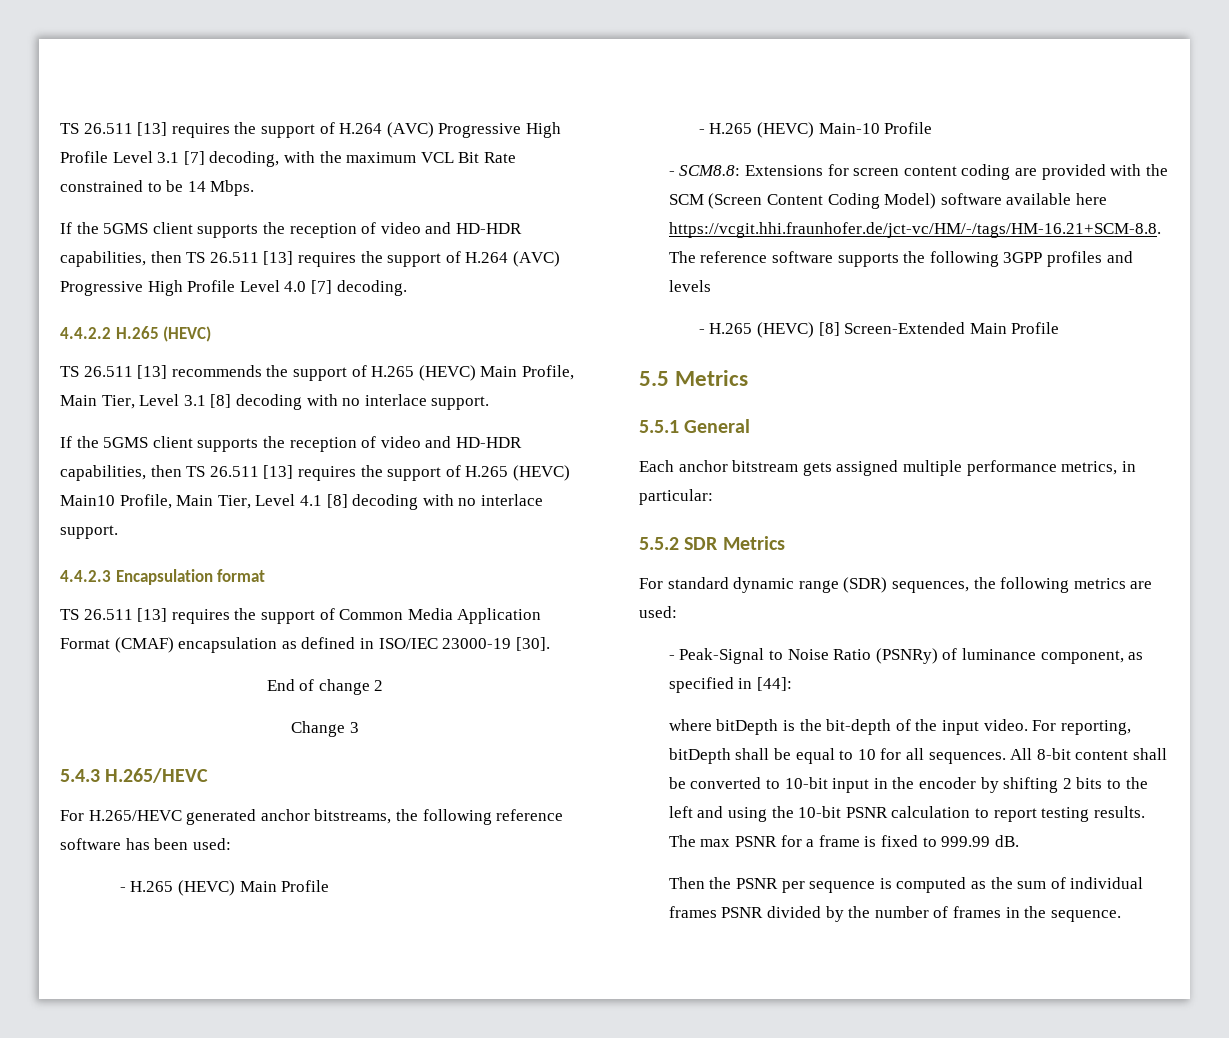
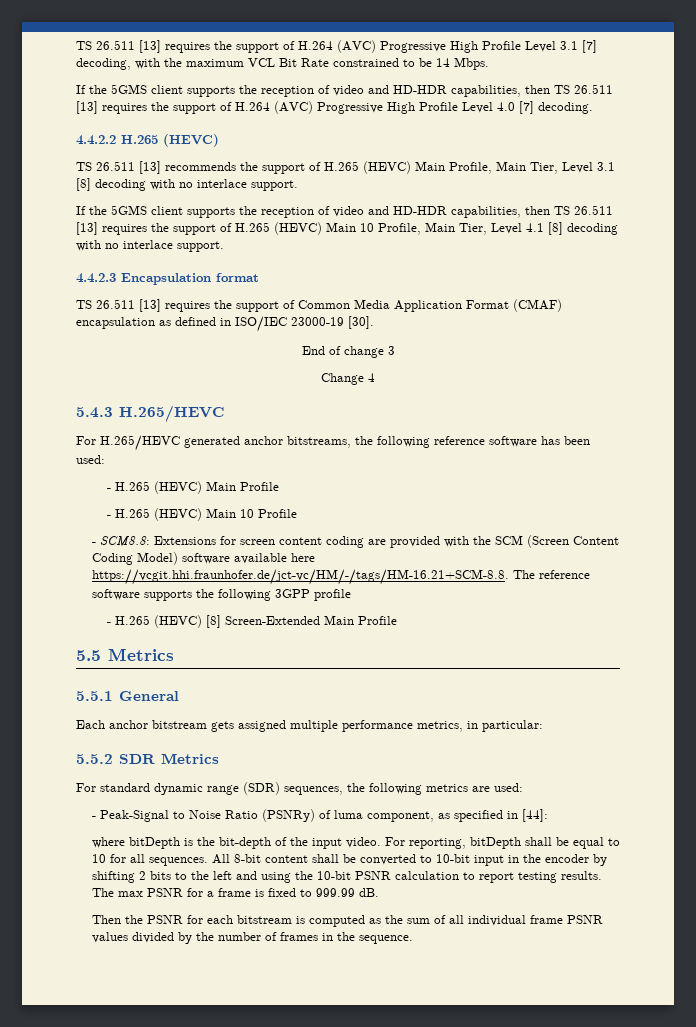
[60,495,115,506] Main10 -> [326,222,374,232] Main 10
[374,680,384,691] 2 -> [387,346,395,355] 3
[349,722,359,733] 3 -> [368,373,375,382] 4
[818,123,880,134] Main-10 -> [206,508,255,518] Main 10
[1047,251,1133,267] [668,280,711,292] profiles and levels -> [313,589,351,601] profile
[962,648,1037,660] luminance -> [333,810,363,819] luma
[781,881,876,893] per sequence -> [186,915,292,924] for each bitstream
[1070,877,1144,889] [668,906,764,918] individual frames PSNR -> [448,915,603,926] [91,932,128,943] all individual frame PSNR values

